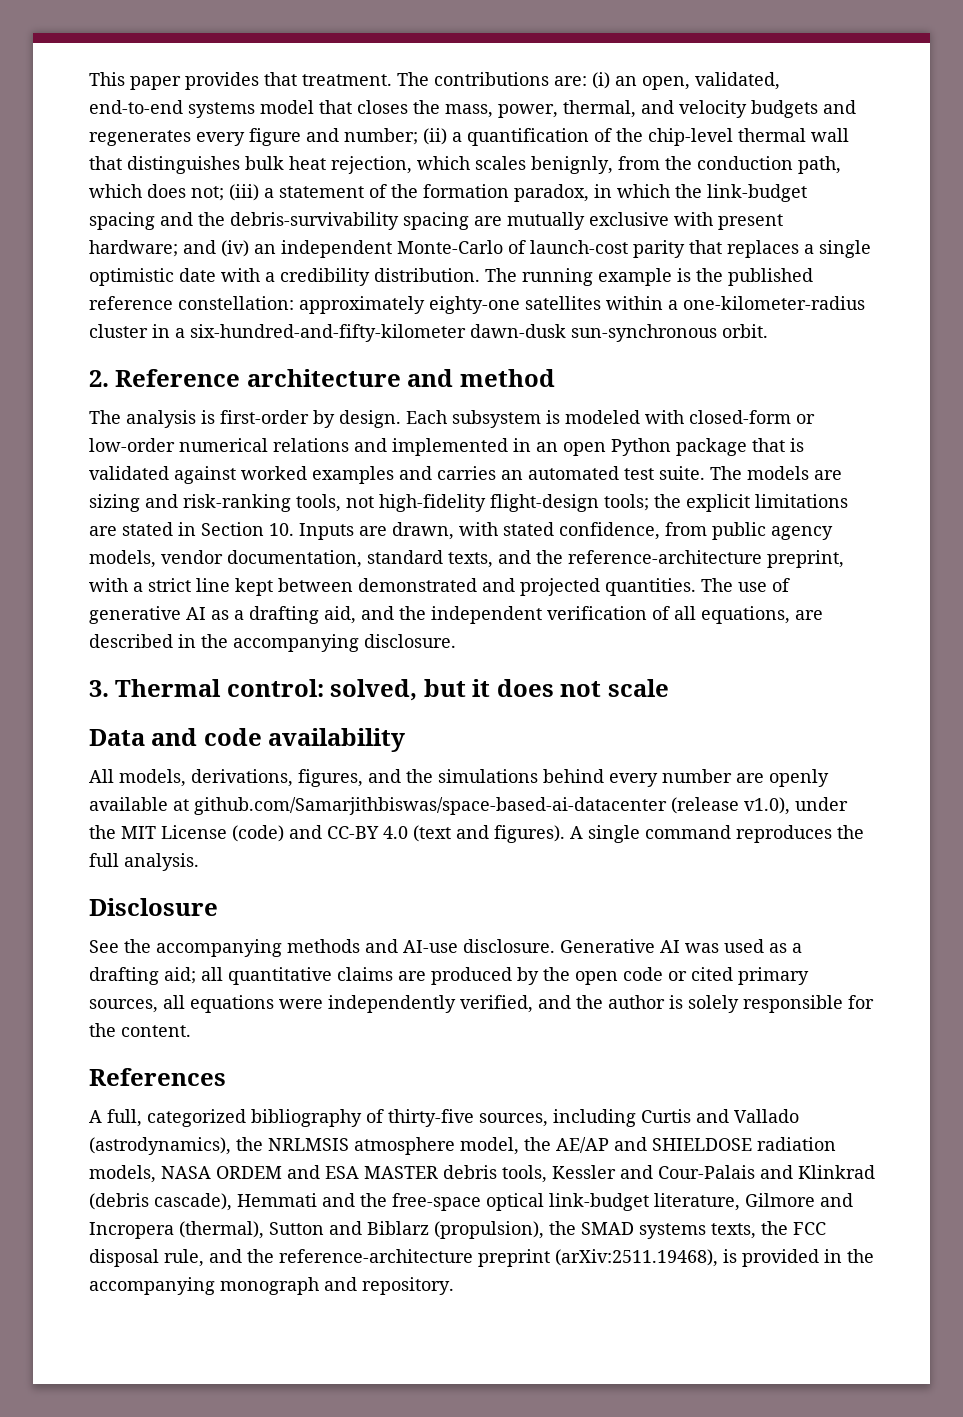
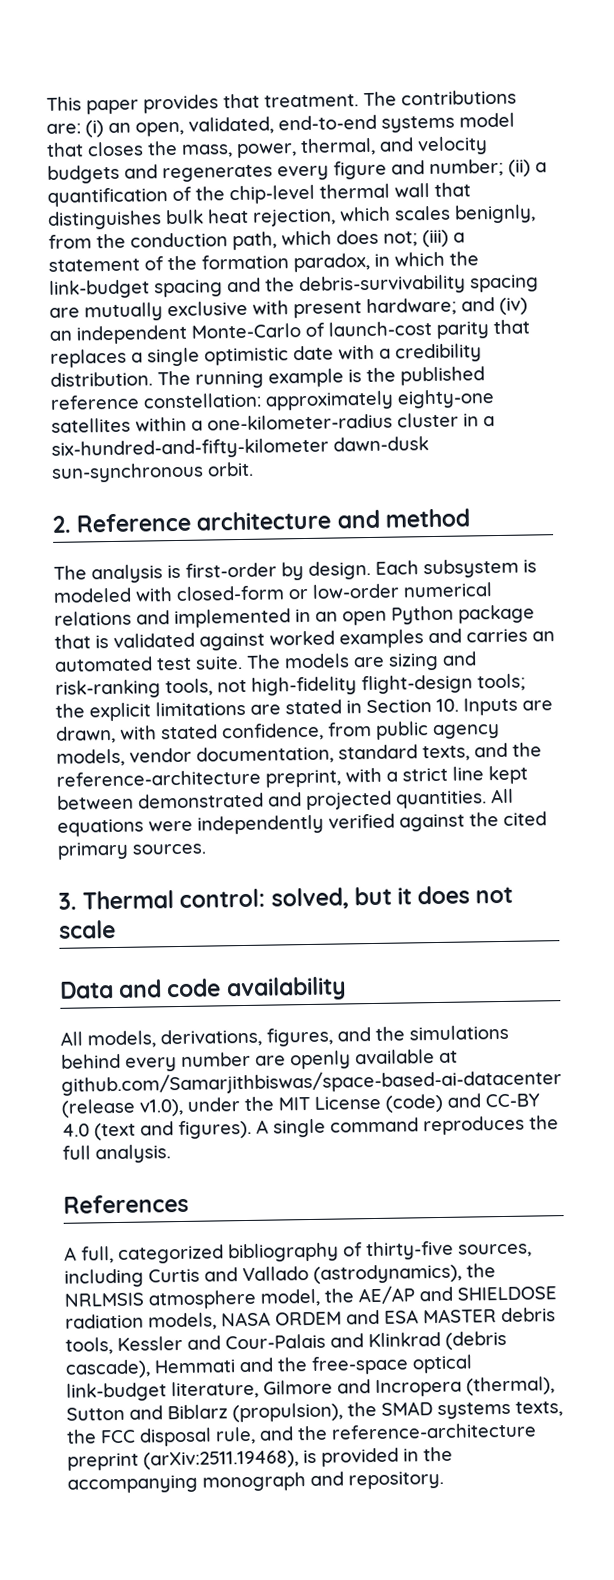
[701,578,790,592] [89,606,823,624] [89,634,456,652] The use of generative AI as a drafting aid, and the independent verification of all equations, are described in the accompanying disclosure. -> [491,788,514,804] [57,811,547,837] [57,841,206,860] All equations were independently verified against the cited primary sources.
[89,898,218,916] [89,939,802,957] [89,967,809,985] [89,995,874,1013] [89,1023,191,1037] // Disclosure // See the accompanying methods and AI-use disclosure. Generative AI was used as a drafting aid; all quantitative claims are produced by the open code or cited primary sources, all equations were independently verified, and the author is solely responsible for the content. -> (171, 1154) none

